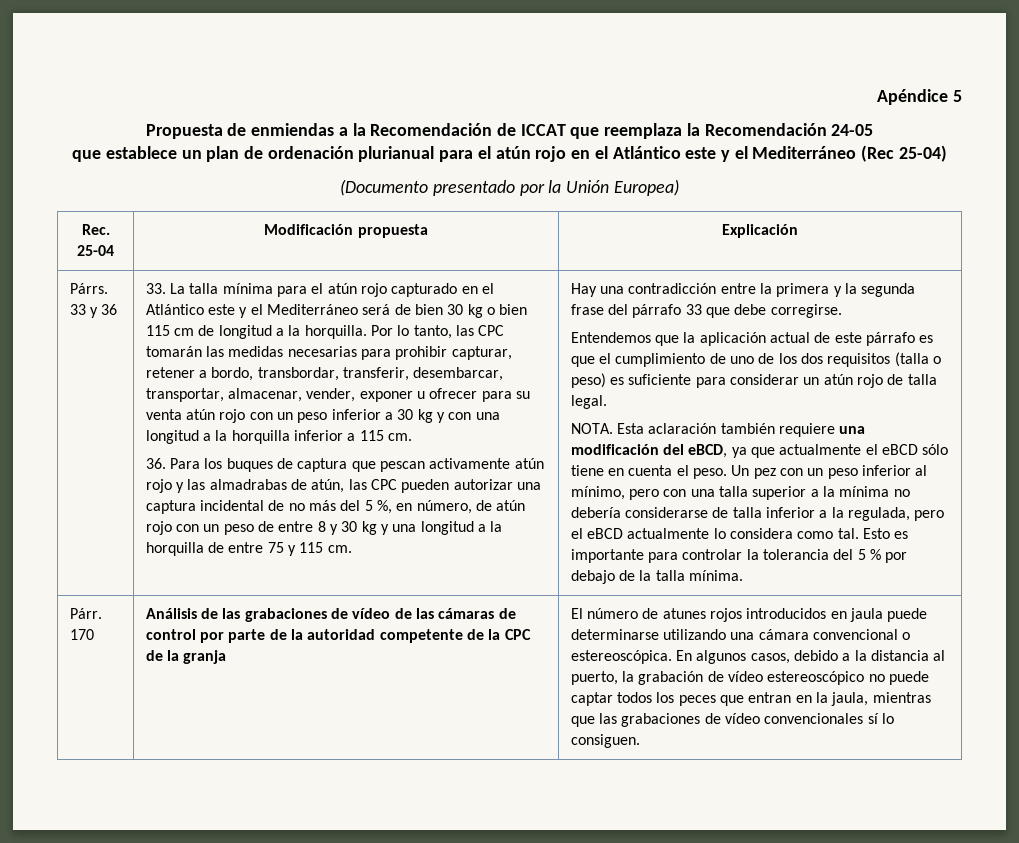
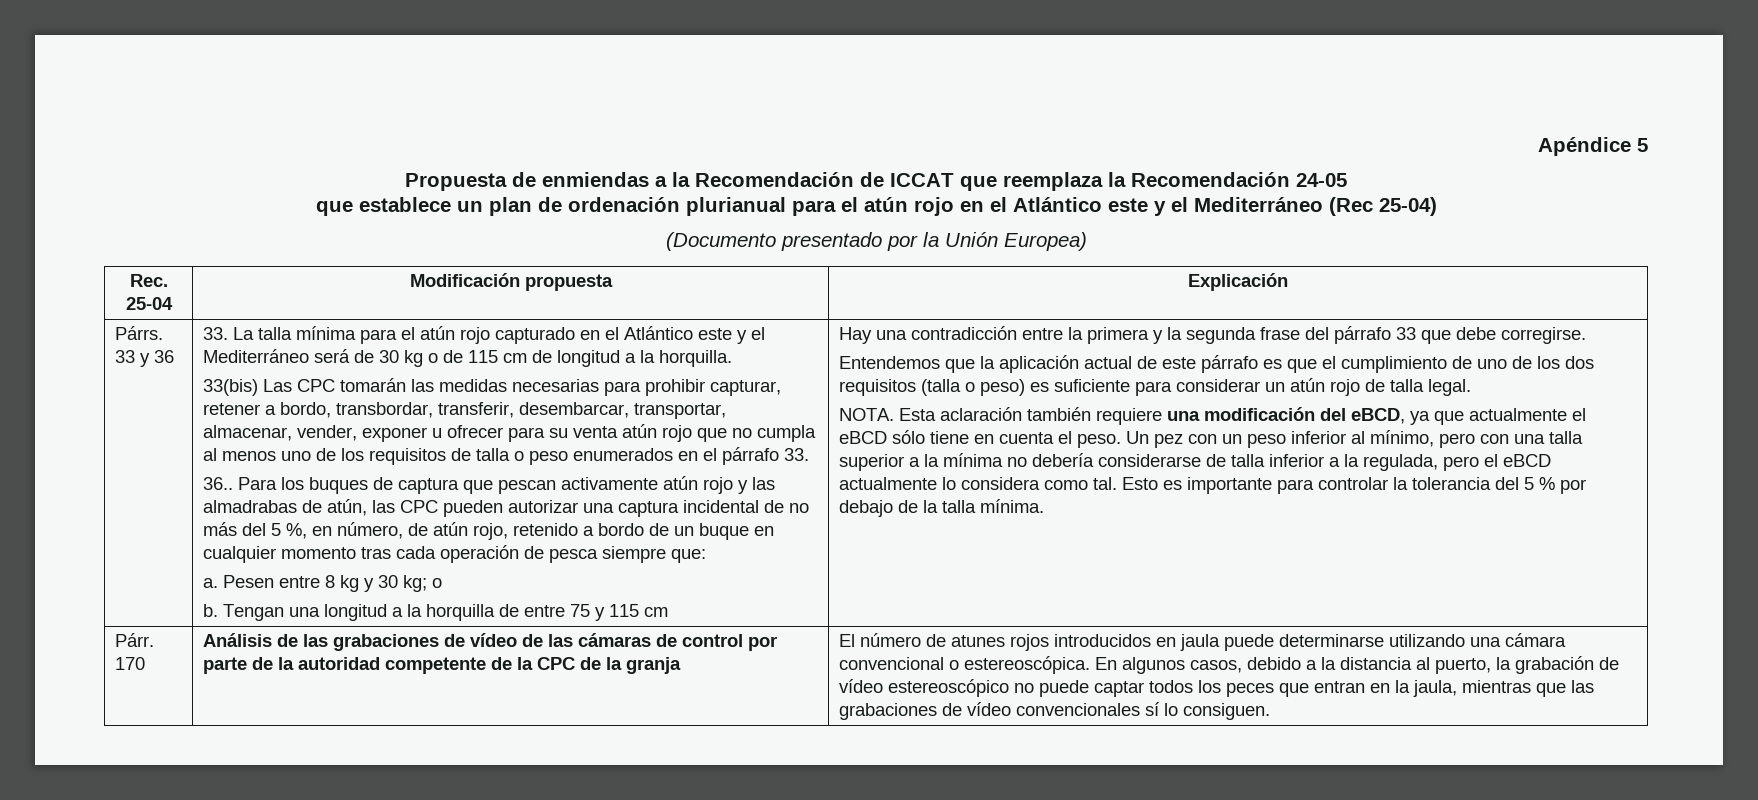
[414,304,443,315] bien -> (374, 356) none
[499,304,528,315] bien -> [442,350,463,363] de
[370,325,474,339] Por lo tanto, las -> [202,379,292,396] // 33(bis) Las
[249,409,500,423] [145,430,412,444] [145,458,166,469] con un peso inferior a 30 kg y con una longitud a la horquilla inferior a 115 cm. // 36. -> [696,425,816,442] [202,447,809,465] [202,477,233,490] que no cumpla al menos uno de los requisitos de talla o peso enumerados en el párrafo 33. // 36..
[145,521,274,535] rojo con un peso de -> [472,523,774,540] [202,545,706,563] [202,575,274,588] rojo, retenido a bordo de un buque en cualquier momento tras cada operación de pesca siempre que: // a. Pesen
(326, 526) none -> [339,575,359,592] kg
[361,521,389,535] kg y -> [402,575,442,592] [202,604,284,621] kg; o // b. Tengan
[327,545,352,553] cm. -> [643,607,668,617] cm

